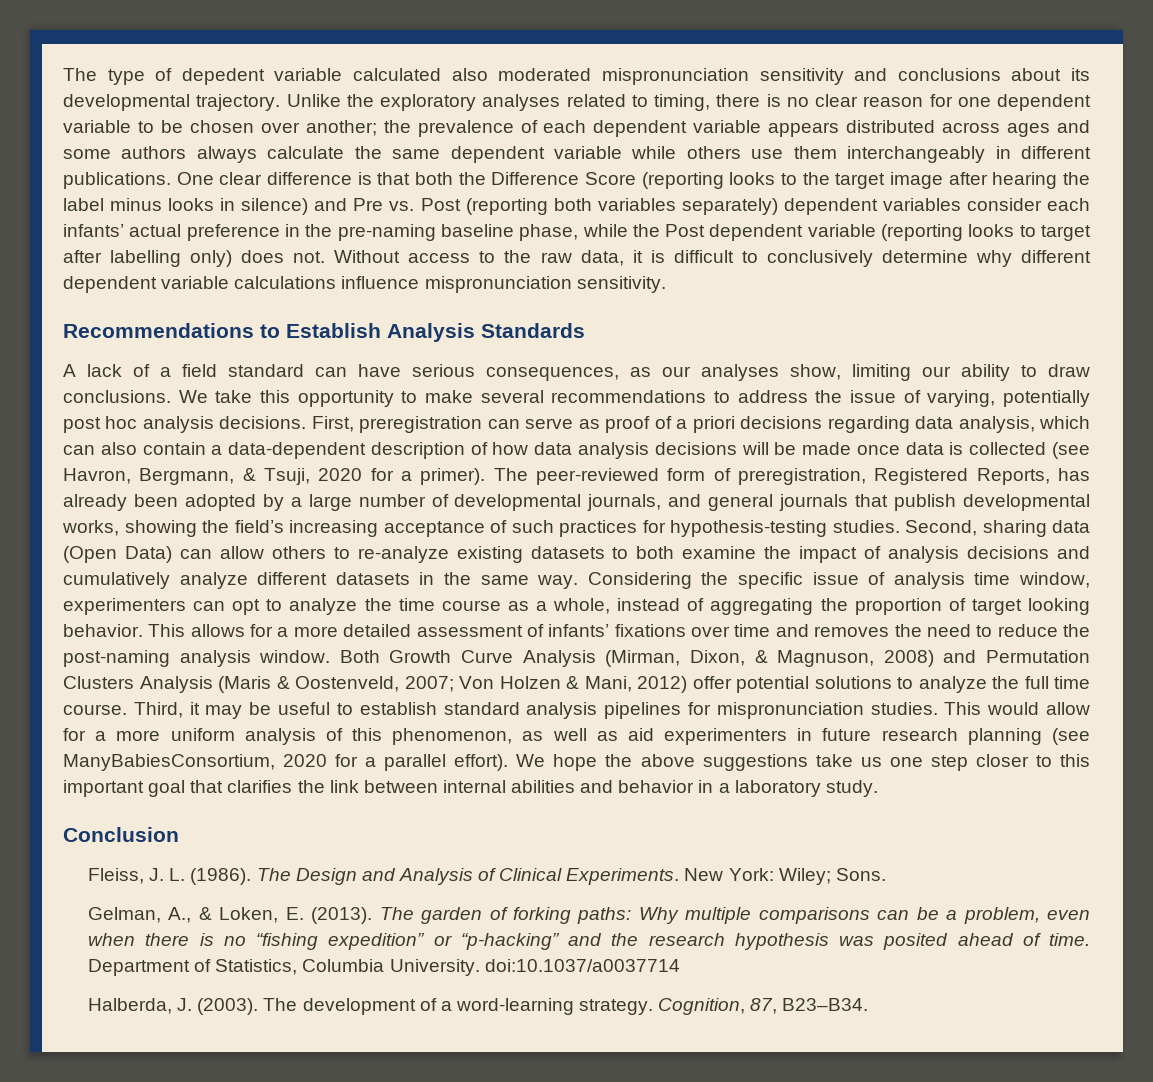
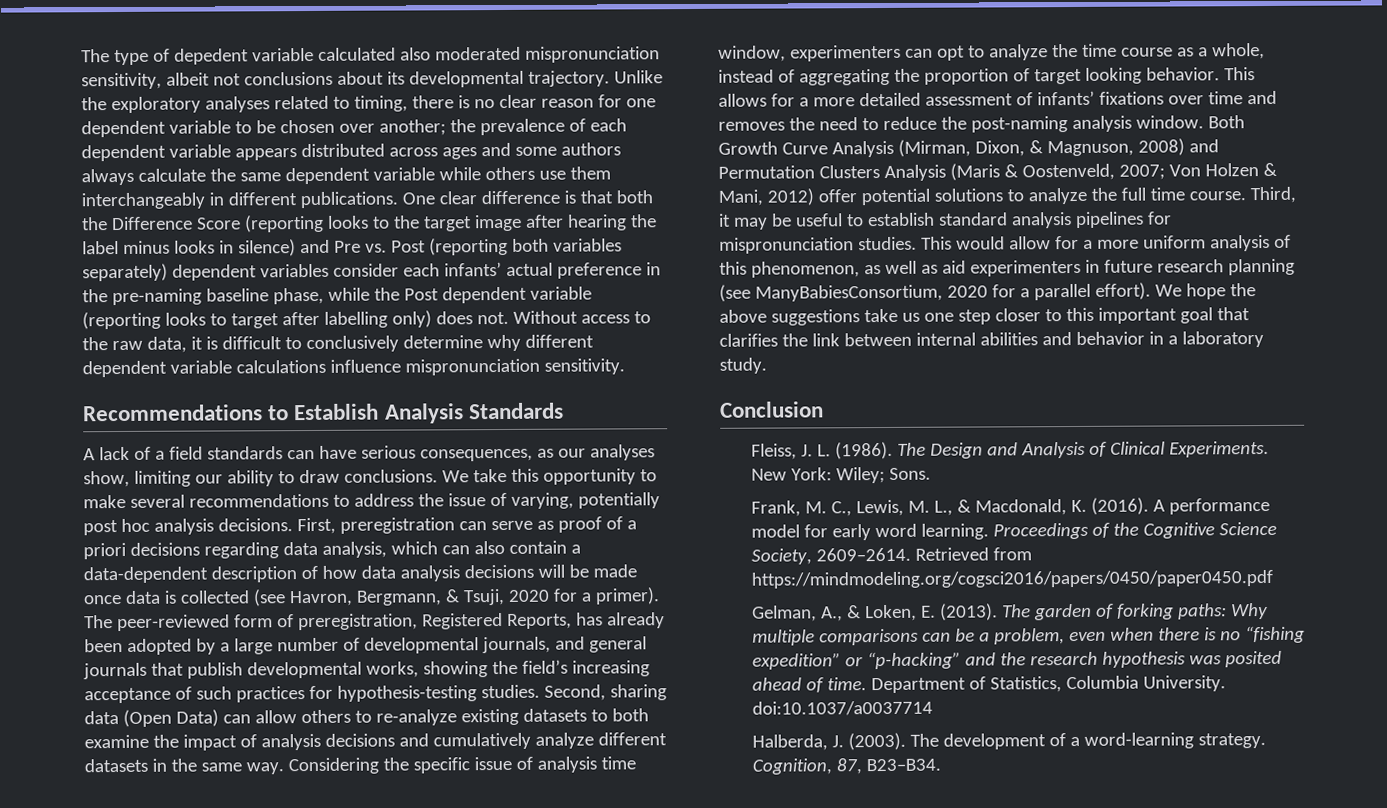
[759,68,888,85] sensitivity and -> [81,72,241,90] sensitivity, albeit not
[228,364,304,377] standard -> [206,446,283,460] standards
(886, 874) none -> [750,497,1270,517] [750,521,1277,541] [750,547,1032,565] [750,569,1273,589] // Frank, M. C., Lewis, M. L., & Macdonald, K. (2016). A performance model for early word learning. Proceedings of the Cognitive Science Society, 2609–2614. Retrieved from https://mindmodeling.org/cogsci2016/papers/0450/paper0450.pdf

